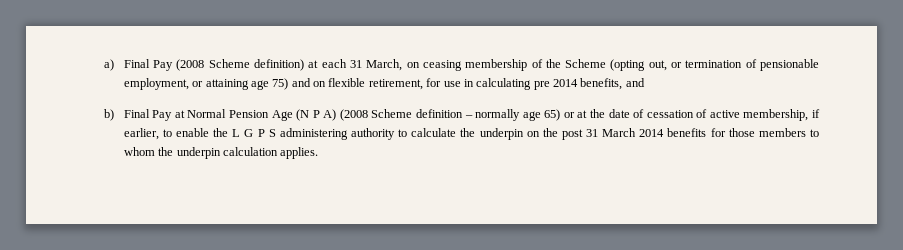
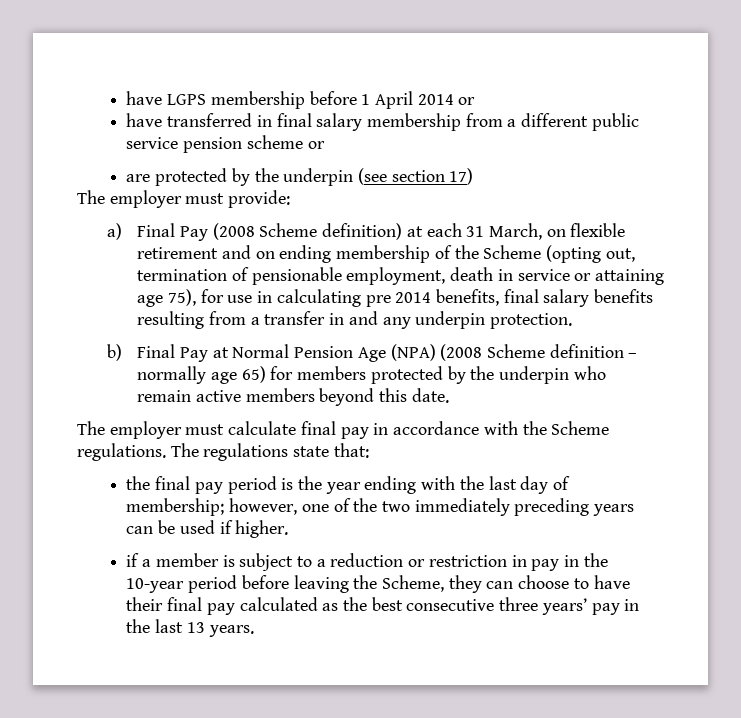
(103, 65) none -> [126,91,476,109] [126,113,639,131] [126,135,325,153] [126,168,474,186] [77,190,291,208] have LGPS membership before 1 April 2014 or // have transferred in final salary membership from a different public service pension scheme or // are protected by the underpin (see section 17) // The employer must provide: //
[422,60,462,71] ceasing -> [570,223,626,237] [137,245,332,263] flexible retirement and on ending
[671,62,683,68] or -> (635, 255) none
[192,78,423,90] or attaining age 75) and on flexible retirement, -> [450,267,664,285] [137,289,196,307] death in service or attaining age 75),
[625,78,645,87] and -> [503,289,654,307] [137,311,572,329] final salary benefits resulting from a transfer in and any underpin protection.
[296,109,337,121] (N P A) -> [390,344,436,361] (NPA)
[563,109,821,121] [123,128,819,140] [123,147,319,159] or at the date of cessation of active membership, if earlier, to enable the L G P S administering authority to calculate the underpin on the post 31 March 2014 benefits for those members to whom the underpin calculation applies. -> [270,366,606,384] [137,388,449,406] [77,421,610,439] [77,443,369,461] [126,476,571,494] [126,498,635,516] [126,520,289,538] [126,553,608,571] [126,575,630,593] [126,597,640,615] [126,619,254,637] for members protected by the underpin who remain active members beyond this date. // The employer must calculate final pay in accordance with the Scheme regulations. The regulations state that: // the final pay period is the year ending with the last day of membership; however, one of the two immediately preceding years can be used if higher. // if a member is subject to a reduction or restriction in pay in the 10-year period before leaving the Scheme, they can choose to have their final pay calculated as the best consecutive three years’ pay in the last 13 years.

